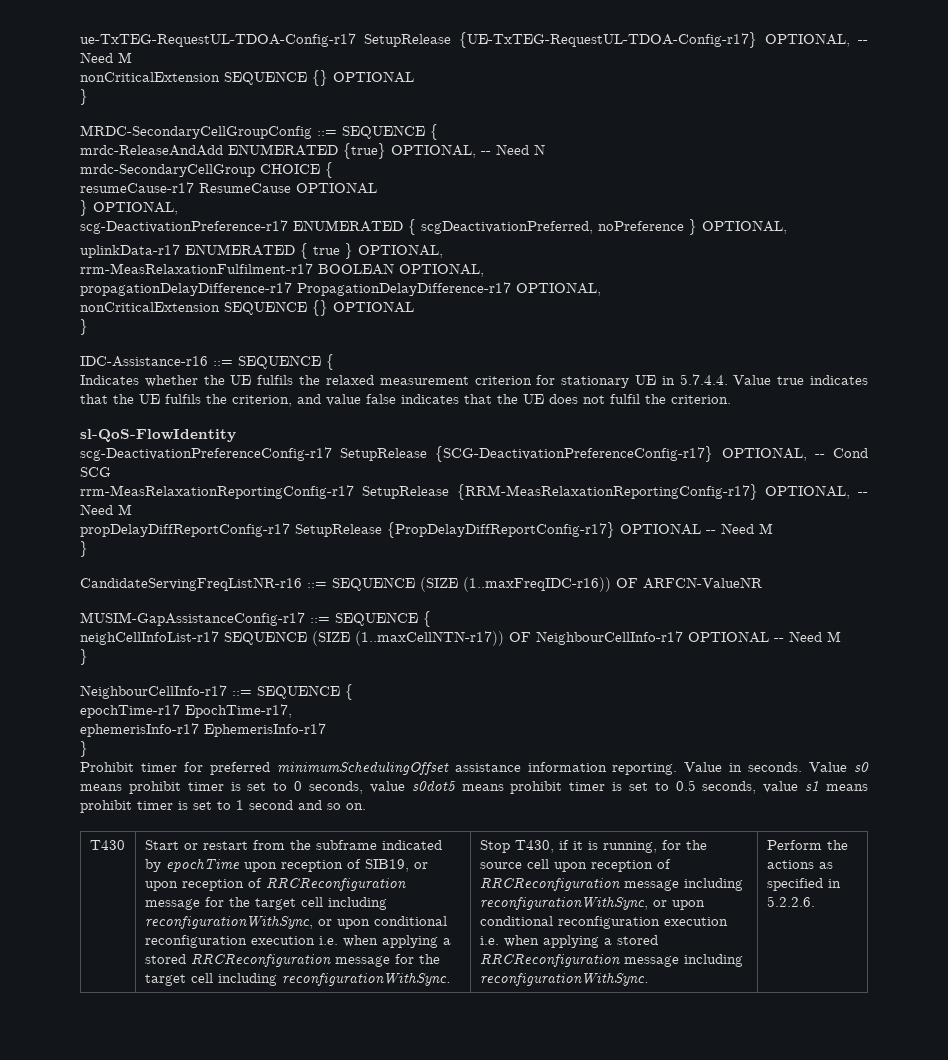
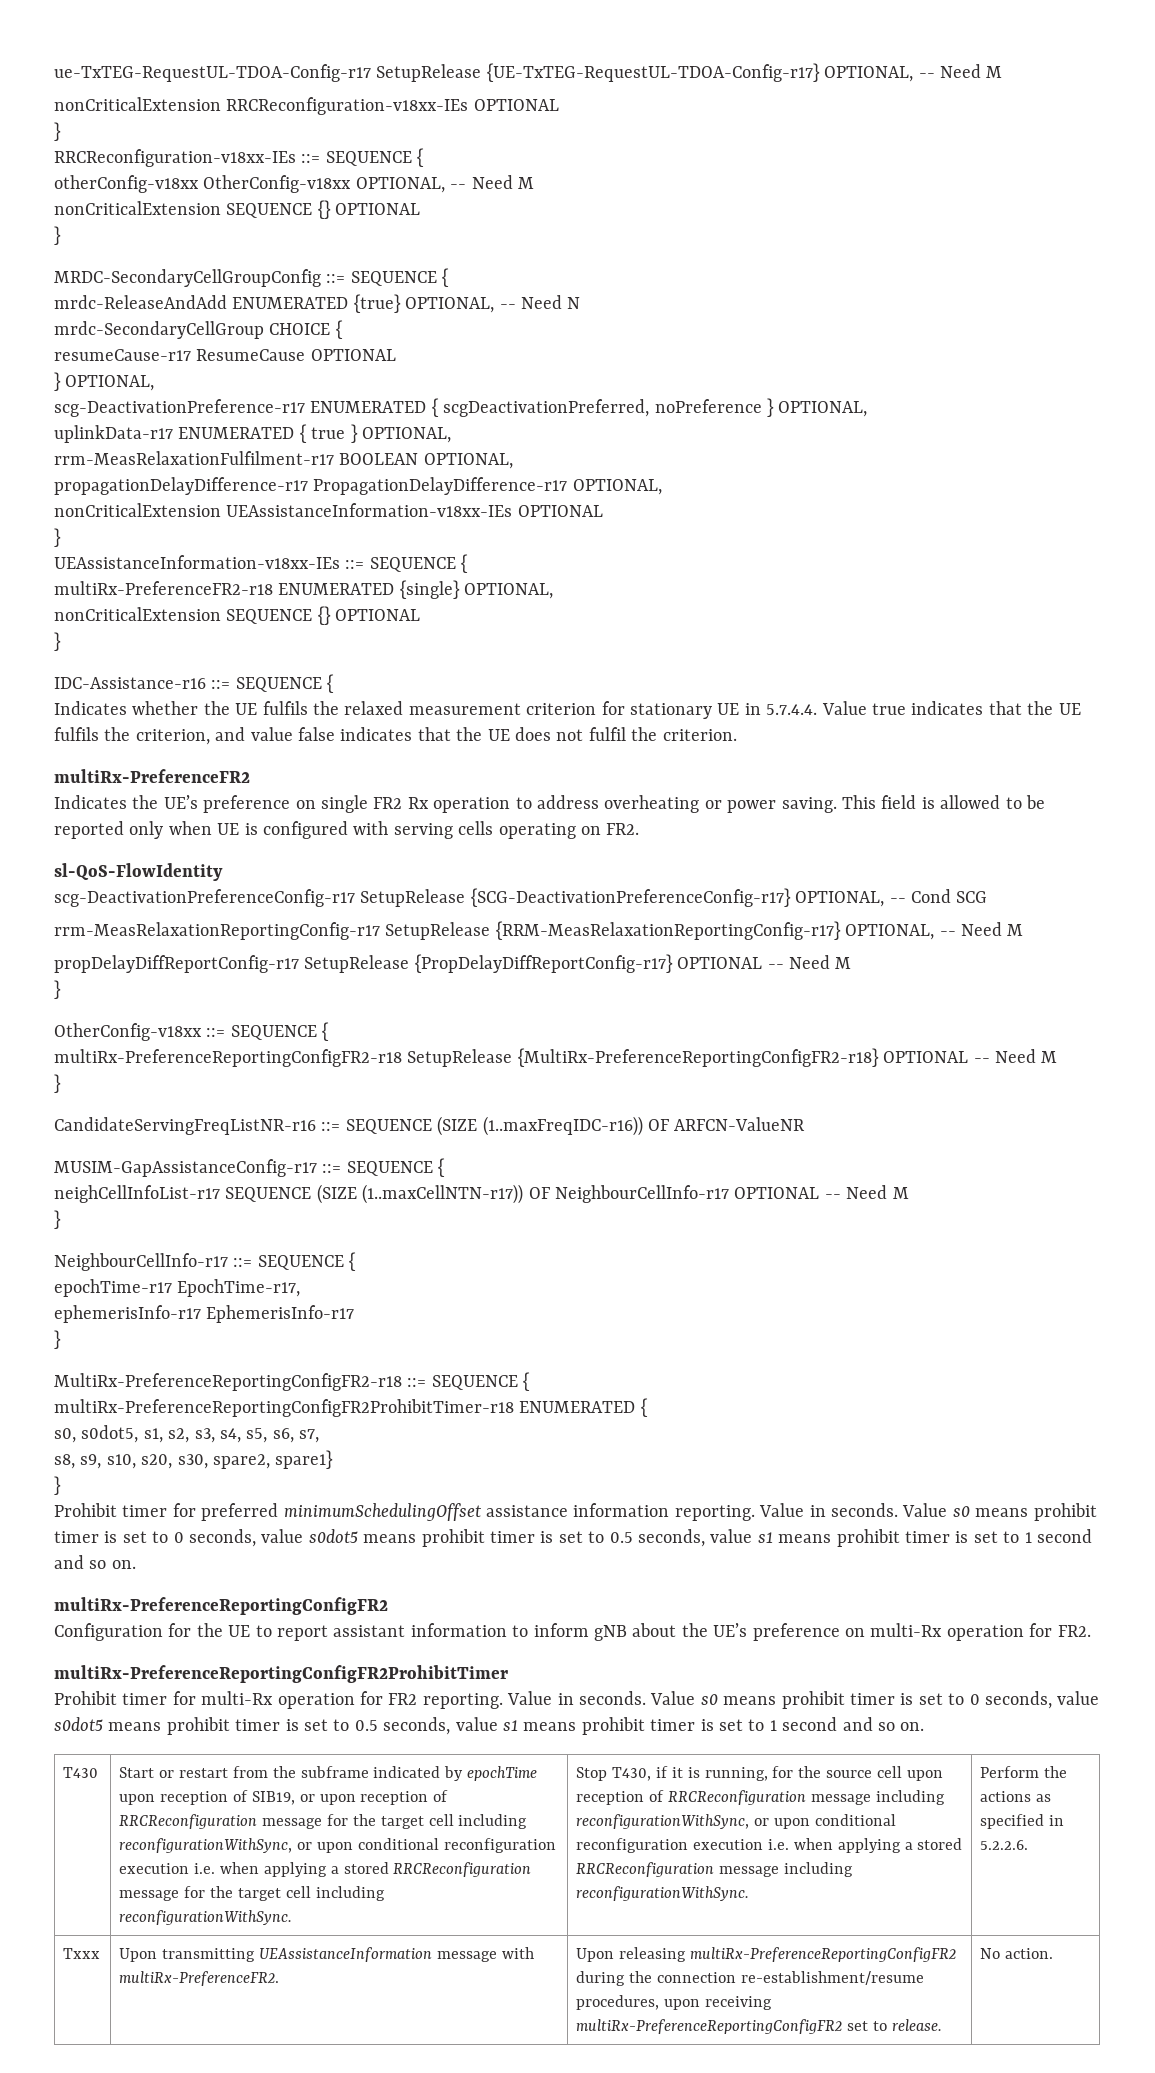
(132, 57) none -> [54,97,559,115] [54,122,61,141] [54,148,425,167] [54,175,534,193] // nonCriticalExtension RRCReconfiguration-v18xx-IEs OPTIONAL // } // RRCReconfiguration-v18xx-IEs ::= SEQUENCE { // otherConfig-v18xx OtherConfig-v18xx OPTIONAL, -- Need M
(601, 289) none -> [54,503,603,517] [54,528,61,547] [54,554,469,573] [54,580,554,599] // nonCriticalExtension UEAssistanceInformation-v18xx-IEs OPTIONAL // } // UEAssistanceInformation-v18xx-IEs ::= SEQUENCE { // multiRx-PreferenceFR2-r18 ENUMERATED {single} OPTIONAL,
(731, 399) none -> [54,769,250,783] [54,795,1045,813] [54,821,640,839] // multiRx-PreferenceFR2 // Indicates the UE’s preference on single FR2 Rx operation to address overheating or power saving. This field is allowed to be reported only when UE is configured with serving cells operating on FR2.
(88, 549) none -> [54,1022,330,1041] [54,1048,1058,1067] [54,1074,61,1093] // OtherConfig-v18xx ::= SEQUENCE { // multiRx-PreferenceReportingConfigFR2-r18 SetupRelease {MultiRx-PreferenceReportingConfigFR2-r18} OPTIONAL -- Need M // }
(88, 749) none -> [54,1372,531,1391] [54,1398,648,1417] [54,1425,320,1443] [54,1450,334,1469] [54,1476,61,1495] // MultiRx-PreferenceReportingConfigFR2-r18 ::= SEQUENCE { // multiRx-PreferenceReportingConfigFR2ProhibitTimer-r18 ENUMERATED { // s0, s0dot5, s1, s2, s3, s4, s5, s6, s7, // s8, s9, s10, s20, s30, spare2, spare1} // }
(366, 806) none -> [54,1597,388,1615] [54,1623,1091,1641] [54,1665,508,1683] [54,1691,1100,1709] [54,1717,925,1735] // multiRx-PreferenceReportingConfigFR2 // Configuration for the UE to report assistant information to inform gNB about the UE’s preference on multi-Rx operation for FR2. // multiRx-PreferenceReportingConfigFR2ProhibitTimer // Prohibit timer for multi-Rx operation for FR2 reporting. Value in seconds. Value s0 means prohibit timer is set to 0 seconds, value s0dot5 means prohibit timer is set to 0.5 seconds, value s1 means prohibit timer is set to 1 second and so on.
(815, 901) none -> [63,1948,101,1959] [119,1947,534,1962] [119,1971,280,1986] [576,1947,957,1962] [576,1971,924,1986] [576,1995,773,2010] [576,2019,942,2034] [980,1948,1054,1959] // Txxx | Upon transmitting UEAssistanceInformation message with multiRx-PreferenceFR2. | Upon releasing multiRx-PreferenceReportingConfigFR2 during the connection re-establishment/resume procedures, upon receiving multiRx-PreferenceReportingConfigFR2 set to release. | No action.

